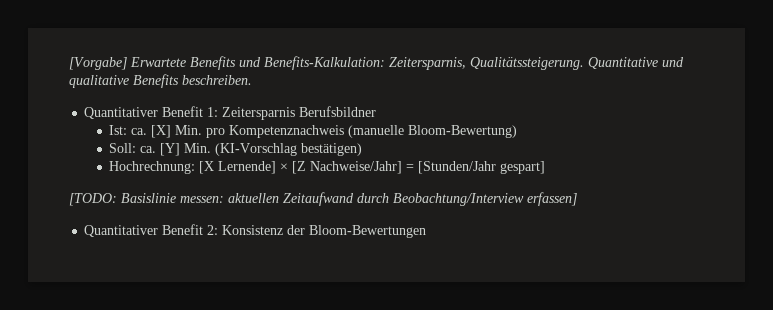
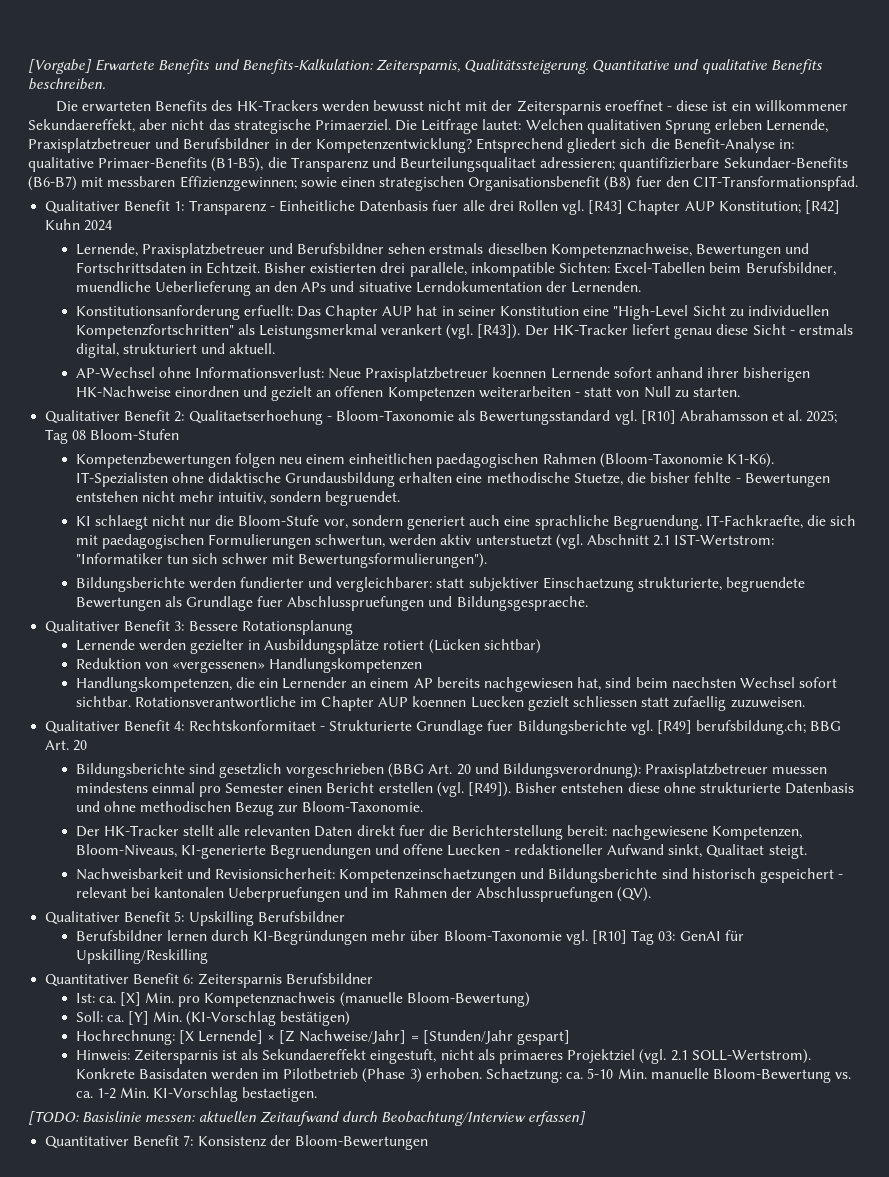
[84,106,219,119] // Quantitativer Benefit 1: -> [55,100,848,115] [28,119,829,134] [28,138,795,153] [28,157,848,172] [28,176,859,191] [45,200,841,215] [45,219,113,231] [75,243,810,258] [75,262,836,277] [75,281,642,296] [75,305,829,320] [75,324,853,339] [75,343,276,358] [75,367,811,382] [75,386,740,401] [45,410,838,425] [45,429,180,444] [75,453,775,468] [75,472,830,487] [75,491,401,506] [75,515,857,530] [75,534,775,549] [75,553,488,568] [75,577,806,592] [75,596,588,611] [45,620,353,635] [75,639,541,654] [75,658,423,673] [75,677,838,692] [75,696,805,711] [45,720,842,735] [45,740,88,751] [75,763,828,778] [75,782,855,797] [75,801,424,816] [75,825,802,840] [75,844,807,859] [75,868,844,883] [75,887,652,902] [45,911,345,926] [75,930,744,945] [75,949,208,964] [45,973,194,987] // Die erwarteten Benefits des HK-Trackers werden bewusst nicht mit der Zeitersparnis eroeffnet - diese ist ein willkommener Sekundaereffekt, aber nicht das strategische Primaerziel. Die Leitfrage lautet: Welchen qualitativen Sprung erleben Lernende, Praxisplatzbetreuer und Berufsbildner in der Kompetenzentwicklung? Entsprechend gliedert sich die Benefit-Analyse in: qualitative Primaer-Benefits (B1-B5), die Transparenz und Beurteilungsqualitaet adressieren; quantifizierbare Sekundaer-Benefits (B6-B7) mit messbaren Effizienzgewinnen; sowie einen strategischen Organisationsbenefit (B8) fuer den CIT-Transformationspfad. // Qualitativer Benefit 1: Transparenz - Einheitliche Datenbasis fuer alle drei Rollen vgl. [R43] Chapter AUP Konstitution; [R42] Kuhn 2024 // Lernende, Praxisplatzbetreuer und Berufsbildner sehen erstmals dieselben Kompetenznachweise, Bewertungen und Fortschrittsdaten in Echtzeit. Bisher existierten drei parallele, inkompatible Sichten: Excel-Tabellen beim Berufsbildner, muendliche Ueberlieferung an den APs und situative Lerndokumentation der Lernenden. // Konstitutionsanforderung erfuellt: Das Chapter AUP hat in seiner Konstitution eine "High-Level Sicht zu individuellen Kompetenzfortschritten" als Leistungsmerkmal verankert (vgl. [R43]). Der HK-Tracker liefert genau diese Sicht - erstmals digital, strukturiert und aktuell. // AP-Wechsel ohne Informationsverlust: Neue Praxisplatzbetreuer koennen Lernende sofort anhand ihrer bisherigen HK-Nachweise einordnen und gezielt an offenen Kompetenzen weiterarbeiten - statt von Null zu starten. // Qualitativer Benefit 2: Qualitaetserhoehung - Bloom-Taxonomie als Bewertungsstandard vgl. [R10] Abrahamsson et al. 2025; Tag 08 Bloom-Stufen // Kompetenzbewertungen folgen neu einem einheitlichen paedagogischen Rahmen (Bloom-Taxonomie K1-K6). IT-Spezialisten ohne didaktische Grundausbildung erhalten eine methodische Stuetze, die bisher fehlte - Bewertungen entstehen nicht mehr intuitiv, sondern begruendet. // KI schlaegt nicht nur die Bloom-Stufe vor, sondern generiert auch eine sprachliche Begruendung. IT-Fachkraefte, die sich mit paedagogischen Formulierungen schwertun, werden aktiv unterstuetzt (vgl. Abschnitt 2.1 IST-Wertstrom: "Informatiker tun sich schwer mit Bewertungsformulierungen"). // Bildungsberichte werden fundierter und vergleichbarer: statt subjektiver Einschaetzung strukturierte, begruendete Bewertungen als Grundlage fuer Abschlusspruefungen und Bildungsgespraeche. // Qualitativer Benefit 3: Bessere Rotationsplanung // Lernende werden gezielter in Ausbildungsplätze rotiert (Lücken sichtbar) // Reduktion von «vergessenen» Handlungskompetenzen // Handlungskompetenzen, die ein Lernender an einem AP bereits nachgewiesen hat, sind beim naechsten Wechsel sofort sichtbar. Rotationsverantwortliche im Chapter AUP koennen Luecken gezielt schliessen statt zufaellig zuzuweisen. // Qualitativer Benefit 4: Rechtskonformitaet - Strukturierte Grundlage fuer Bildungsberichte vgl. [R49] berufsbildung.ch; BBG Art. 20 // Bildungsberichte sind gesetzlich vorgeschrieben (BBG Art. 20 und Bildungsverordnung): Praxisplatzbetreuer muessen mindestens einmal pro Semester einen Bericht erstellen (vgl. [R49]). Bisher entstehen diese ohne strukturierte Datenbasis und ohne methodischen Bezug zur Bloom-Taxonomie. // Der HK-Tracker stellt alle relevanten Daten direkt fuer die Berichterstellung bereit: nachgewiesene Kompetenzen, Bloom-Niveaus, KI-generierte Begruendungen und offene Luecken - redaktioneller Aufwand sinkt, Qualitaet steigt. // Nachweisbarkeit und Revisionsicherheit: Kompetenzeinschaetzungen und Bildungsberichte sind historisch gespeichert - relevant bei kantonalen Ueberpruefungen und im Rahmen der Abschlusspruefungen (QV). // Qualitativer Benefit 5: Upskilling Berufsbildner // Berufsbildner lernen durch KI-Begründungen mehr über Bloom-Taxonomie vgl. [R10] Tag 03: GenAI für Upskilling/Reskilling // Quantitativer Benefit 6:
(546, 167) none -> [75,1049,811,1064] [75,1068,852,1083] [75,1087,318,1102] // Hinweis: Zeitersparnis ist als Sekundaereffekt eingestuft, nicht als primaeres Projektziel (vgl. 2.1 SOLL-Wertstrom). Konkrete Basisdaten werden im Pilotbetrieb (Phase 3) erhoben. Schaetzung: ca. 5-10 Min. manuelle Bloom-Bewertung vs. ca. 1-2 Min. KI-Vorschlag bestaetigen.
[207,225,219,235] 2: -> [183,1135,194,1146] 7:

